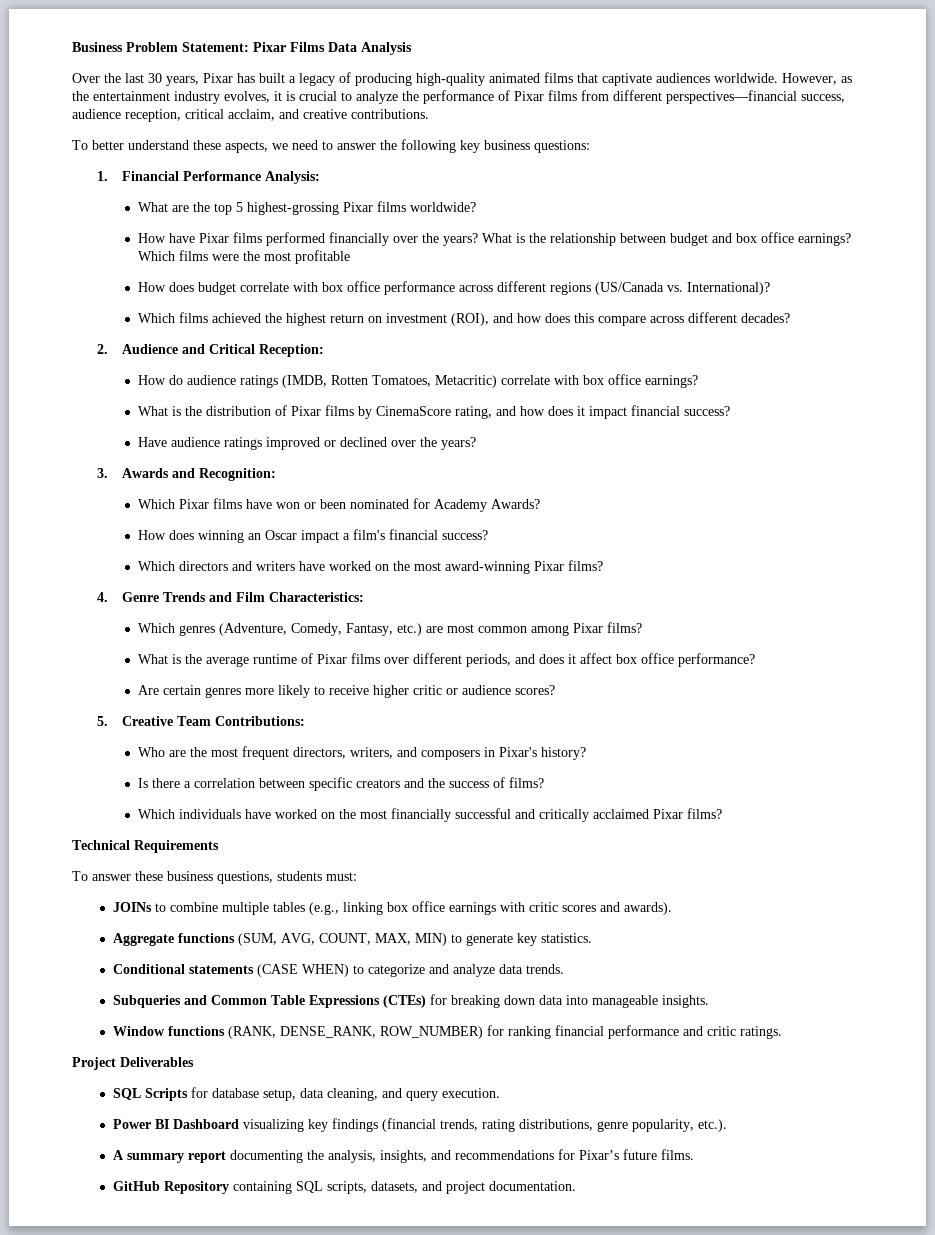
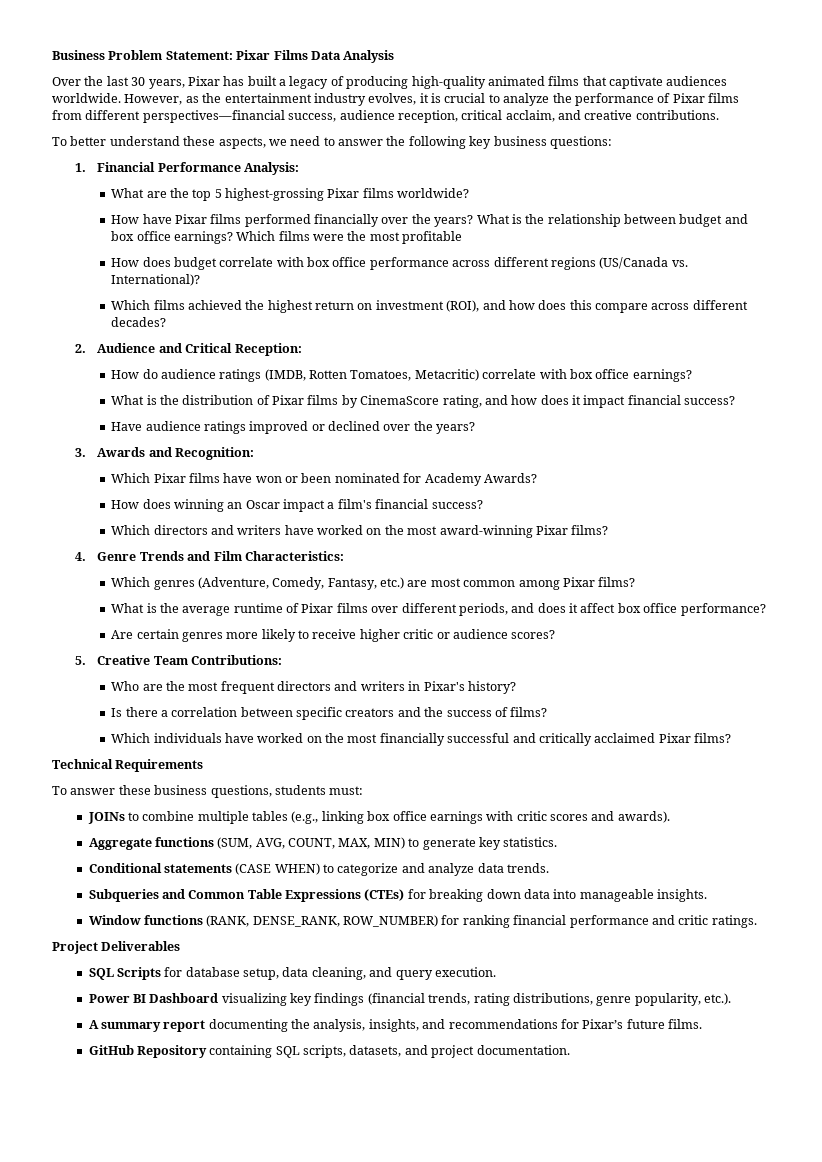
[292,747,480,760] directors, writers, and composers -> [277,681,405,691] directors and writers

